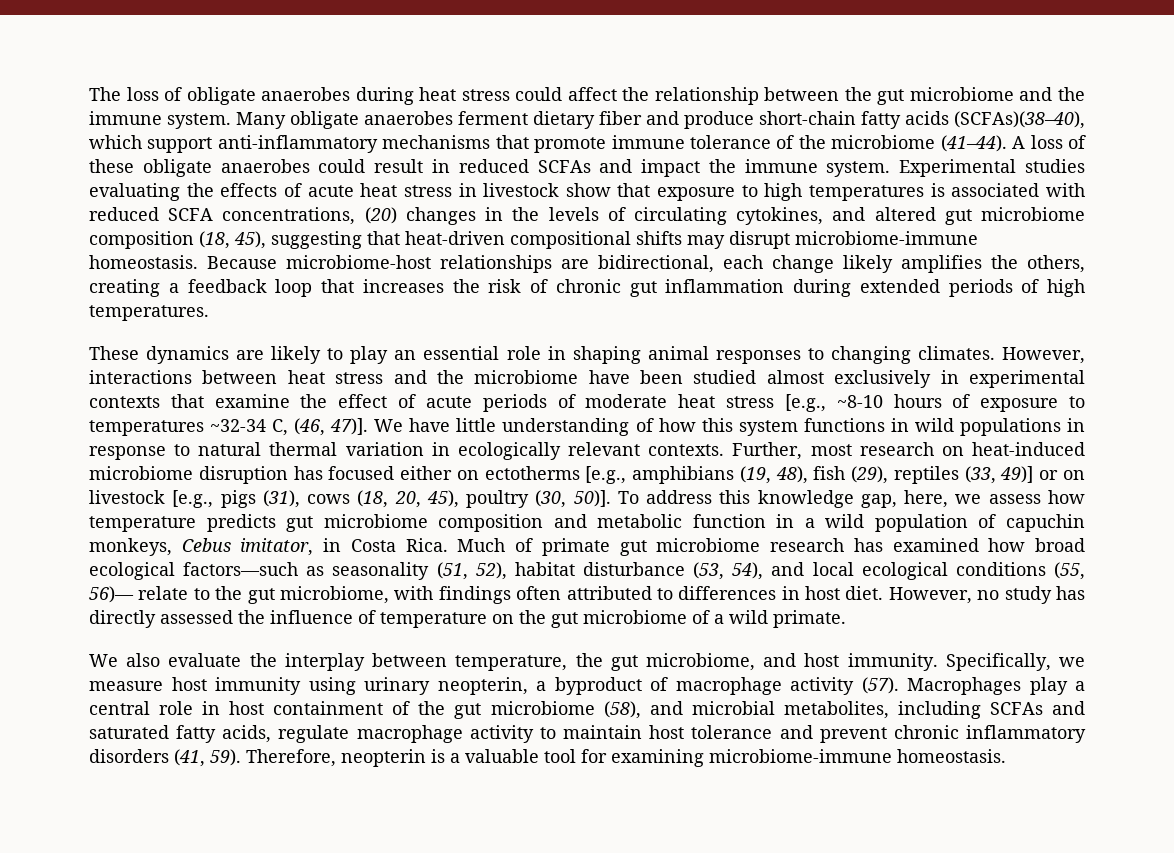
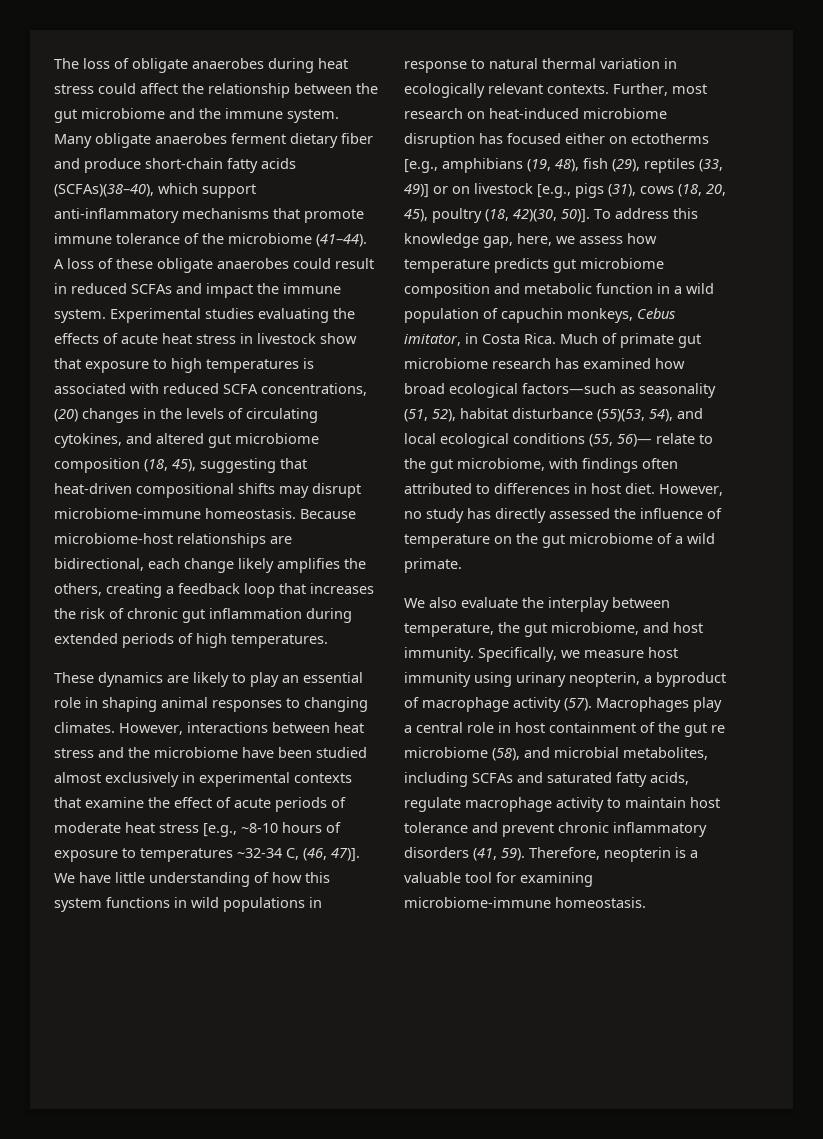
[535,490,567,508] (30, -> [485,209,557,222] (18, 42)(30,
[693,562,725,580] (53, -> [597,409,645,422] (55)(53,
(482, 711) none -> [711,725,725,733] re

